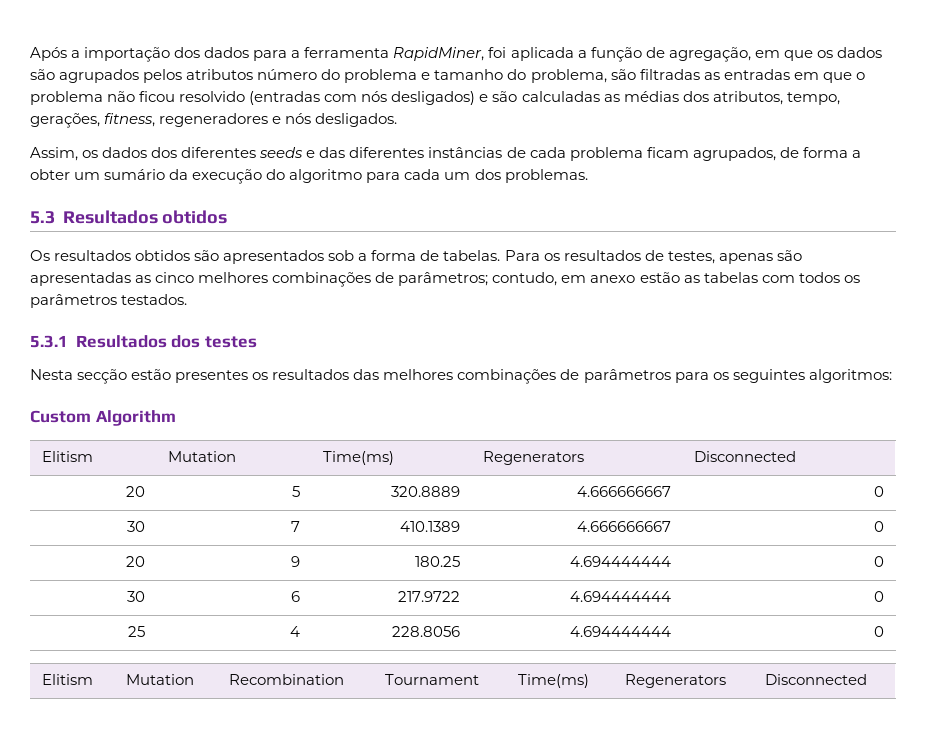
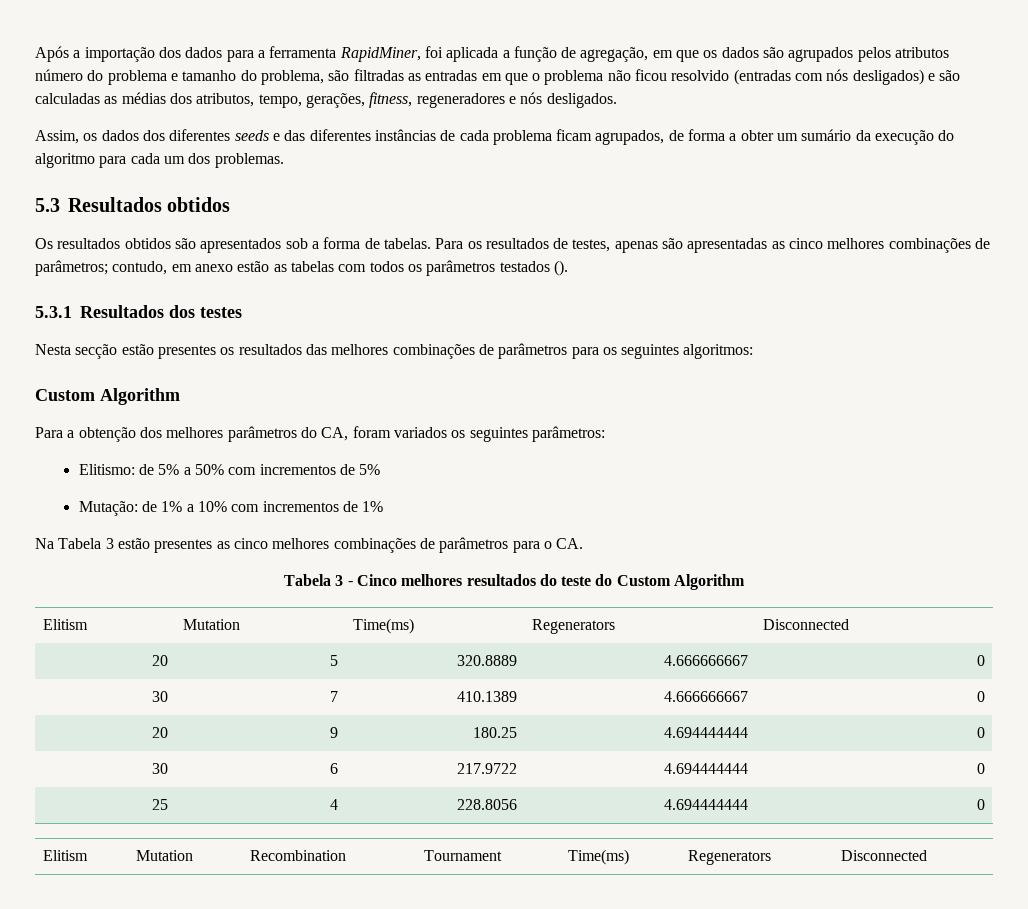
[121,294,188,305] testados. -> [499,260,568,276] testados ().
(176, 418) none -> [35,426,605,442] [78,464,381,475] [78,501,384,516] [35,537,584,553] [283,574,746,590] // Para a obtenção dos melhores parâmetros do CA, foram variados os seguintes parâmetros: // Elitismo: de 5% a 50% com incrementos de 5% // Mutação: de 1% a 10% com incrementos de 1% // Na Tabela 3 estão presentes as cinco melhores combinações de parâmetros para o CA. // Tabela 3 - Cinco melhores resultados do teste do Custom Algorithm

